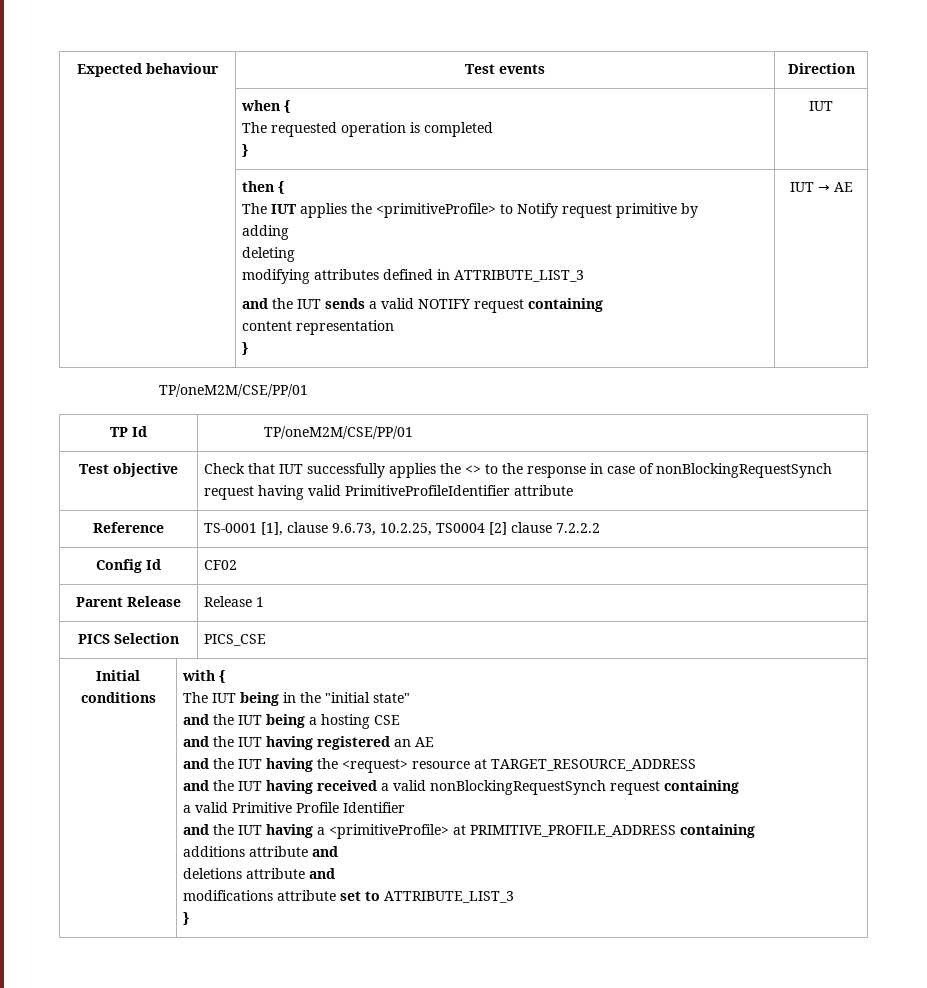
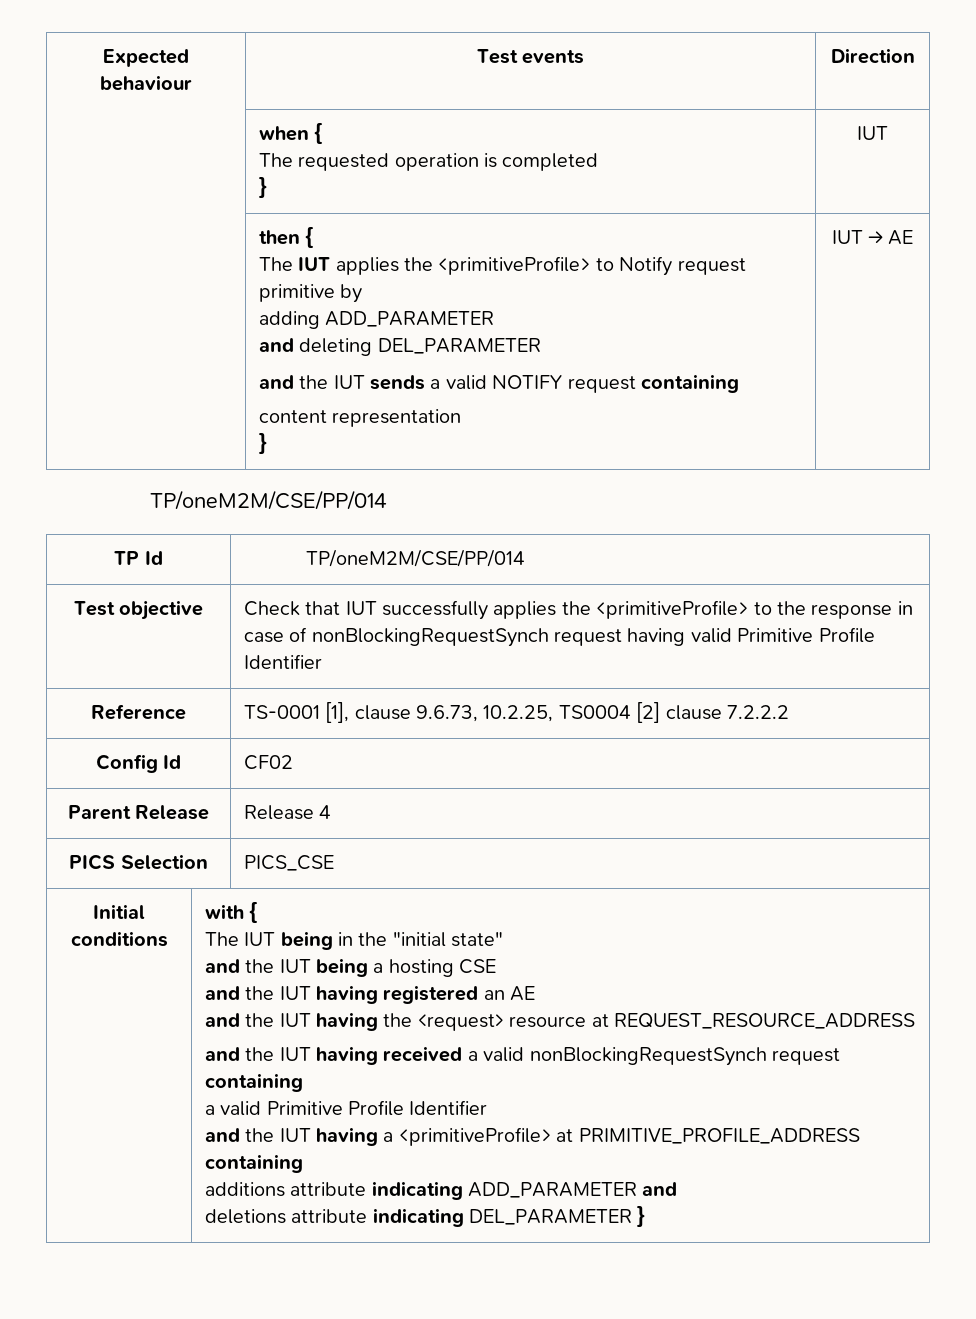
(290, 232) // -> [325,311,495,327] [258,338,294,352] ADD_PARAMETER // and
[242,269,585,284] // modifying attributes defined in ATTRIBUTE_LIST_3 -> [377,338,541,354] DEL_PARAMETER
[159,384,309,397] TP/oneM2M/CSE/PP/01 -> [149,490,387,510] TP/oneM2M/CSE/PP/014
[264,426,414,439] TP/oneM2M/CSE/PP/01 -> [306,549,526,567] TP/oneM2M/CSE/PP/014
[465,465,482,474] <> -> [596,600,749,619] <primitiveProfile>
[345,485,574,496] PrimitiveProfileIdentifier attribute -> [737,627,875,643] [243,654,322,669] Primitive Profile Identifier
[256,597,265,607] 1 -> [319,805,332,819] 4
[491,759,697,771] TARGET_RESOURCE_ADDRESS -> [613,1013,915,1029] REQUEST_RESOURCE_ADDRESS
(309, 851) none -> [371,1181,637,1200] indicating ADD_PARAMETER
[309,868,336,879] [183,890,515,903] and // modifications attribute set to ATTRIBUTE_LIST_3 // -> [372,1208,632,1227] indicating DEL_PARAMETER

